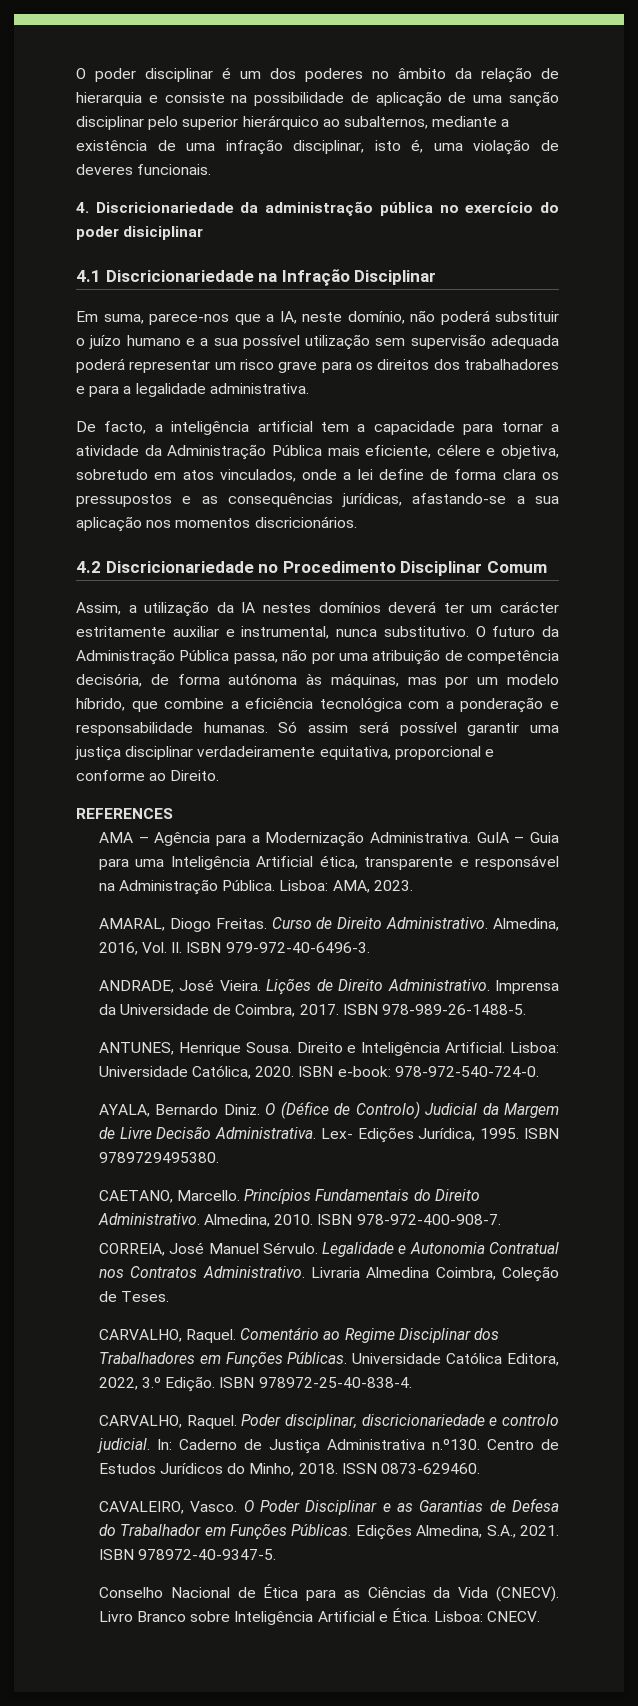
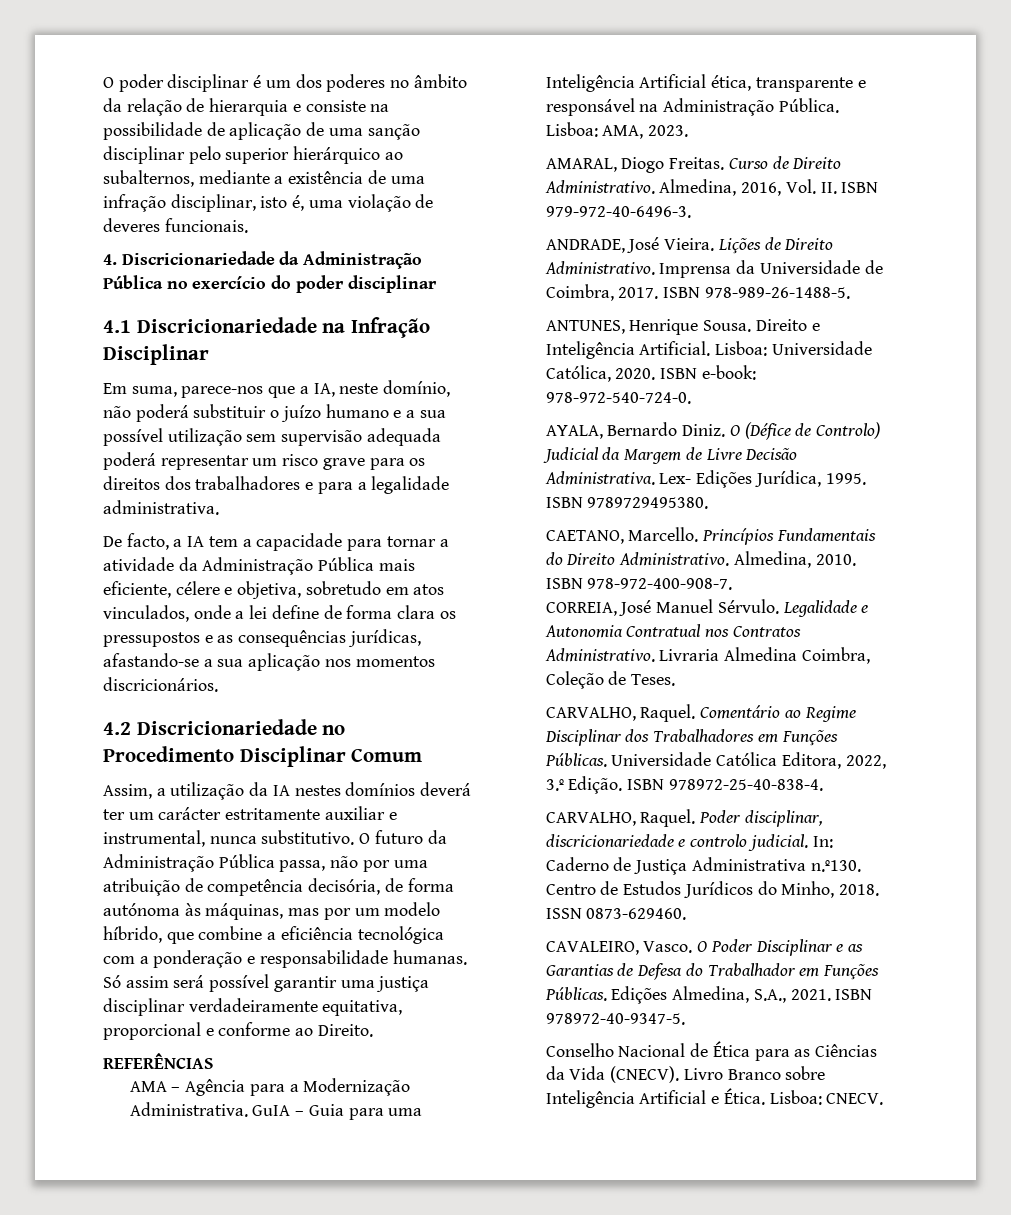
[265,201,433,216] administração pública -> [303,251,423,269] [103,275,163,289] Administração Pública
[123,226,204,240] disiciplinar -> [347,275,437,293] disciplinar
[171,421,313,435] inteligência artificial -> [187,536,205,547] IA
[76,808,173,819] REFERENCES -> [103,1053,213,1069] REFERÊNCIAS

